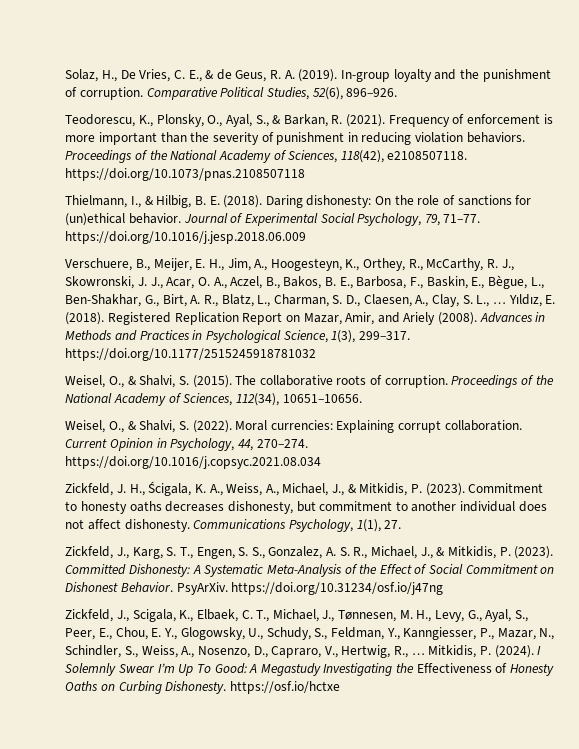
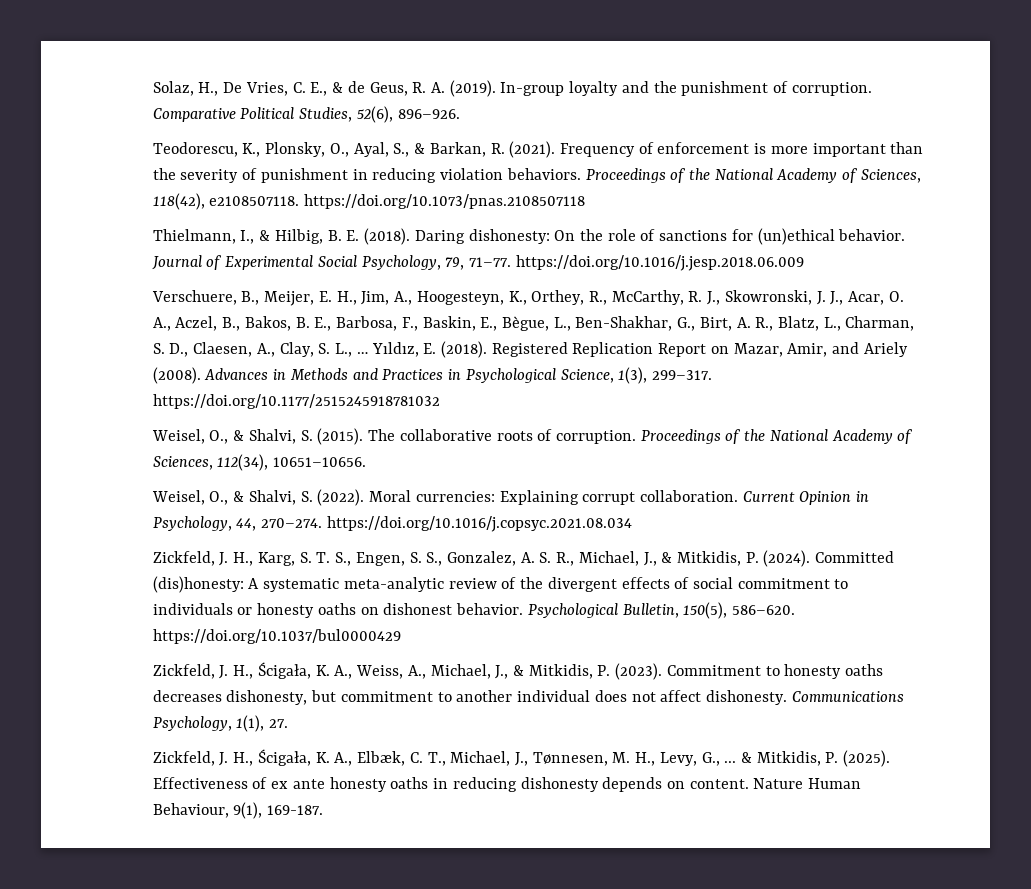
[148,481,192,496] Ścigala, -> [257,550,895,567] [152,576,849,593] [152,602,795,619] [152,629,401,644] [152,662,311,679] Karg, S. T. S., Engen, S. S., Gonzalez, A. S. R., Michael, J., & Mitkidis, P. (2024). Committed (dis)honesty: A systematic meta-analytic review of the divergent effects of social commitment to individuals or honesty oaths on dishonest behavior. Psychological Bulletin, 150(5), 586–620. https://doi.org/10.1037/bul0000429 // Zickfeld, J. H., Ścigała,
[116,546,554,559] [65,564,555,577] [65,582,444,595] [65,609,238,622] J., Karg, S. T., Engen, S. S., Gonzalez, A. S. R., Michael, J., & Mitkidis, P. (2023). Committed Dishonesty: A Systematic Meta-Analysis of the Effect of Social Commitment on Dishonest Behavior. PsyArXiv. https://doi.org/10.31234/osf.io/j47ng // Zickfeld, J., Scigala, K., Elbaek, -> [219,749,406,766] J. H., Ścigała, K. A., Elbæk,
[485,609,529,622] [65,627,555,640] [65,645,542,658] [65,663,555,676] [65,681,340,694] Ayal, S., Peer, E., Chou, E. Y., Glogowsky, U., Schudy, S., Feldman, Y., Kanngiesser, P., Mazar, N., Schindler, S., Weiss, A., Nosenzo, D., Capraro, V., Hertwig, R., … Mitkidis, P. (2024). I Solemnly Swear I’m Up To Good: A Megastudy Investigating the Effectiveness of Honesty Oaths on Curbing Dishonesty. https://osf.io/hctxe -> [724,750,891,767] [152,777,862,792] [152,802,324,819] ... & Mitkidis, P. (2025). Effectiveness of ex ante honesty oaths in reducing dishonesty depends on content. Nature Human Behaviour, 9(1), 169-187.

